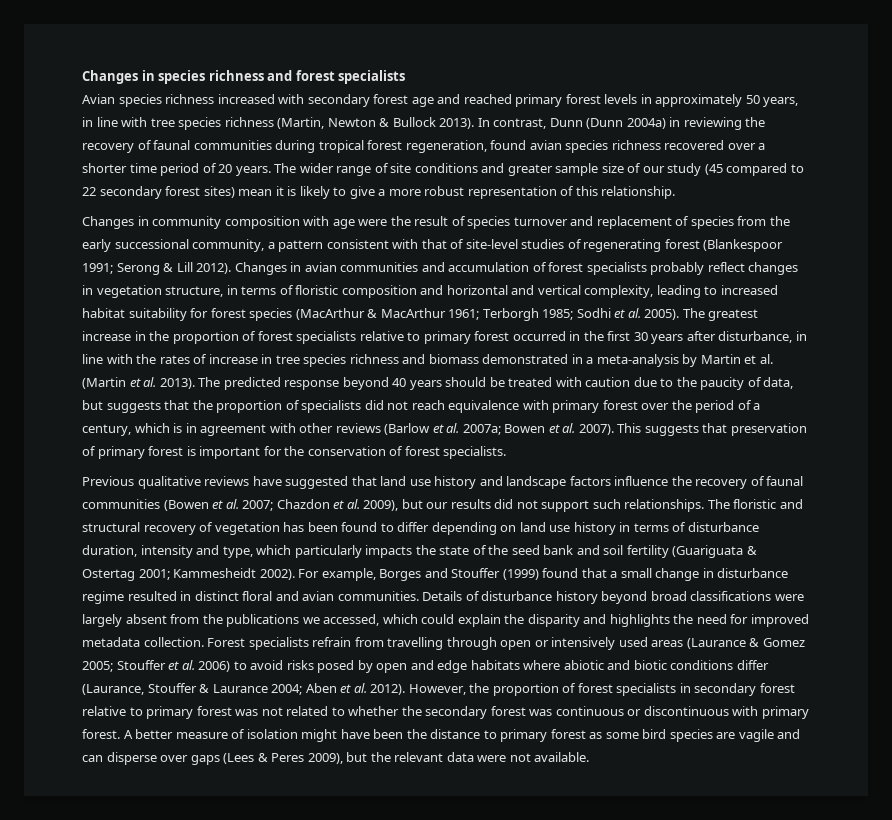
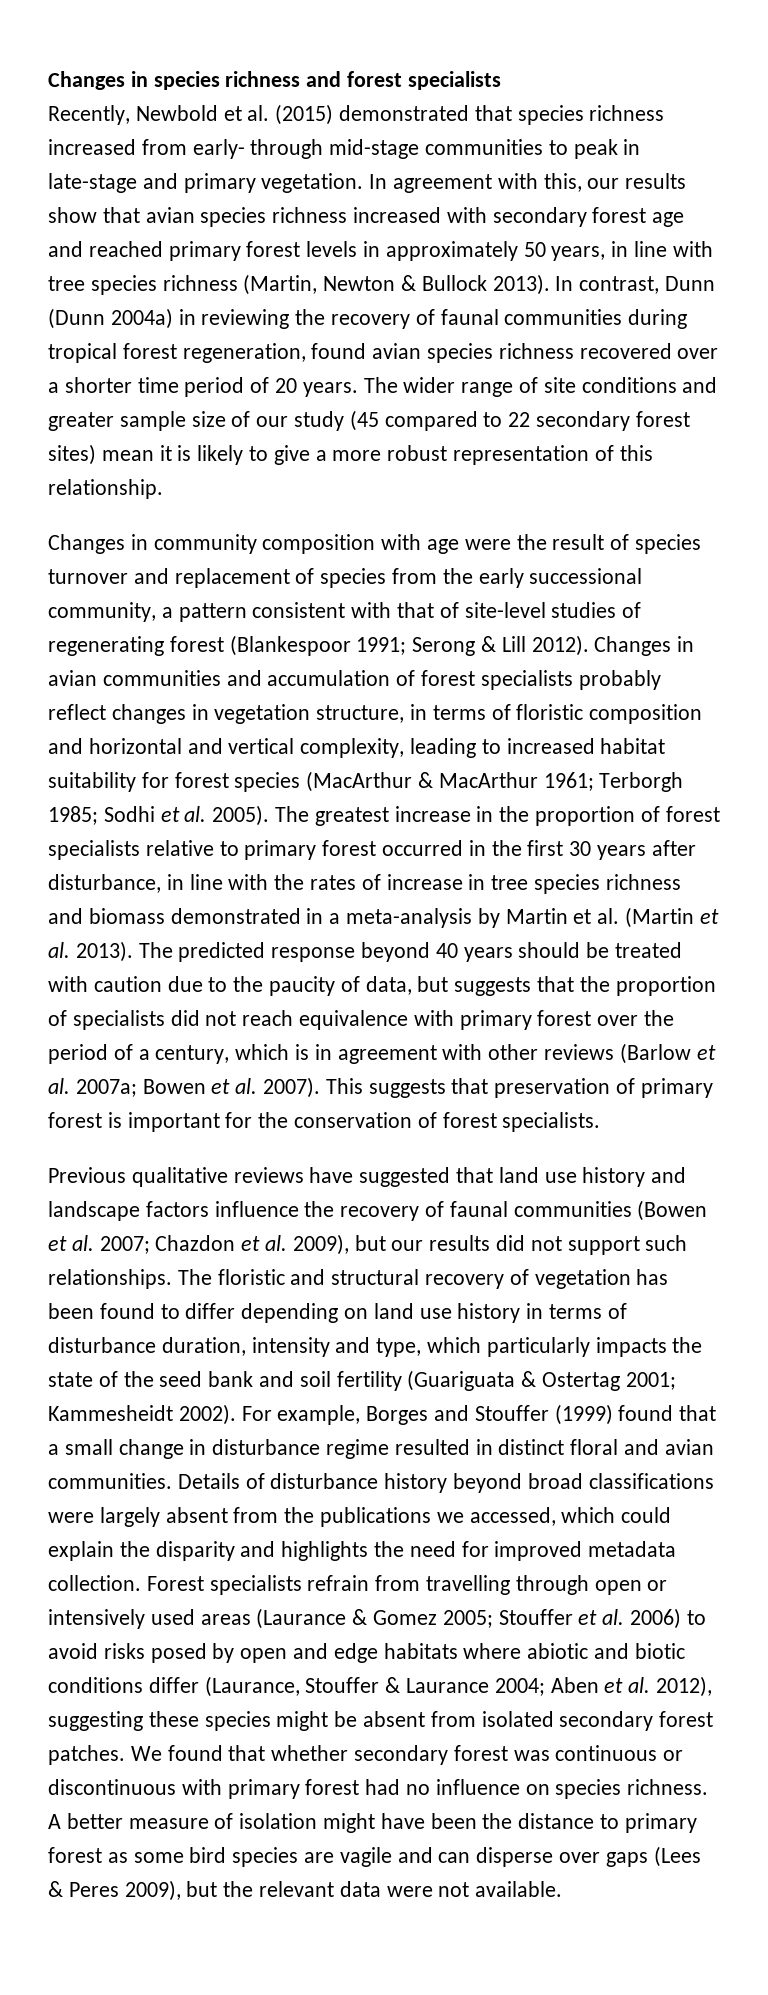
[82,94,115,104] Avian -> [48,104,665,125] [48,139,641,159] [48,173,687,193] [48,207,195,223] Recently, Newbold et al. (2015) demonstrated that species richness increased from early- through mid-stage communities to peak in late-stage and primary vegetation. In agreement with this, our results show that avian
[370,683,795,696] [82,706,422,719] 2012). However, the proportion of forest specialists in secondary forest relative to primary forest was not related to whether the -> [656,1676,713,1697] [48,1711,714,1731] [48,1745,349,1765] 2012), suggesting these species might be absent from isolated secondary forest patches. We found that whether
[82,729,120,739] forest. -> [305,1779,709,1799] forest had no influence on species richness.

